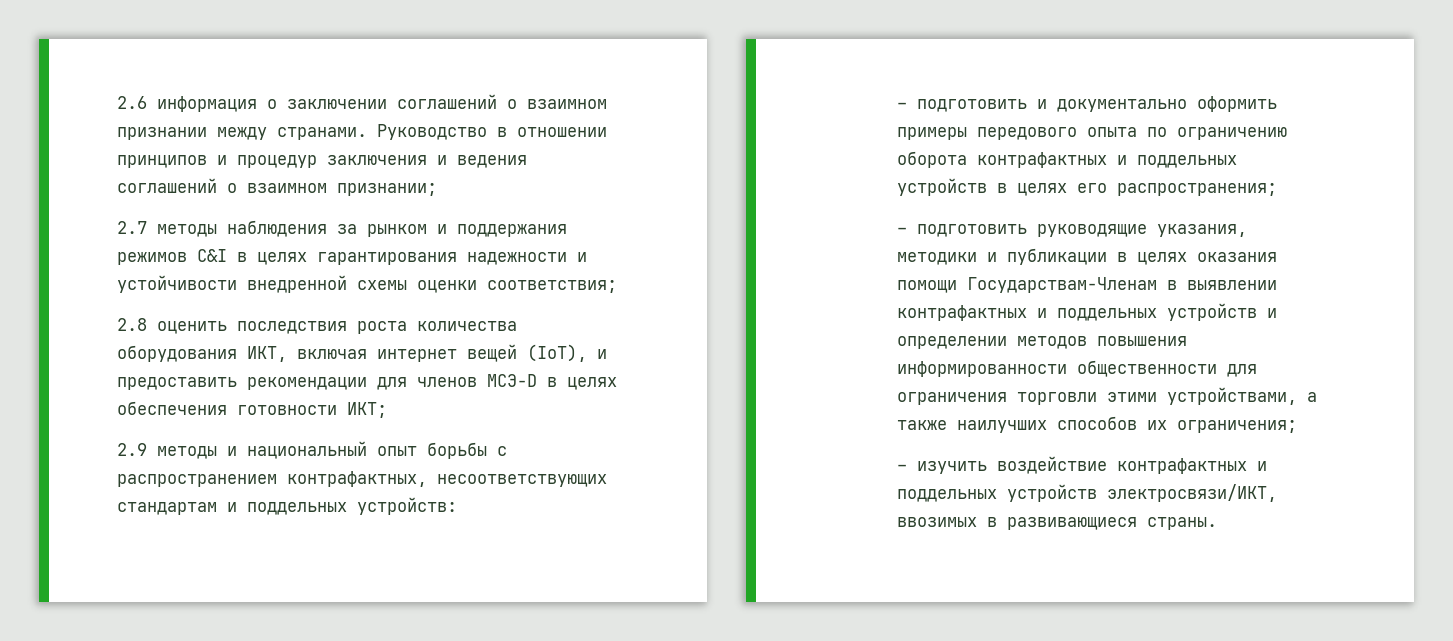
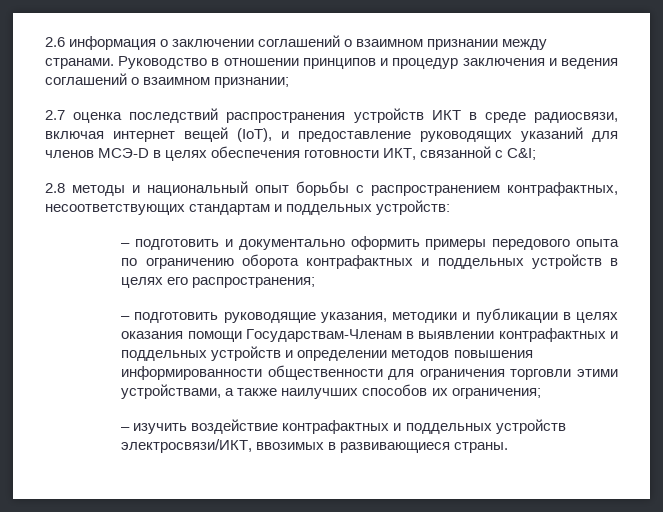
[157,220,567,237] [117,249,587,265] [117,275,617,293] [117,318,517,334] [117,345,287,362] методы наблюдения за рынком и поддержания режимов C&I в целях гарантирования надежности и устойчивости внедренной схемы оценки соответствия; // 2.8 оценить последствия роста количества оборудования ИКТ, -> [73,108,618,123] оценка последствий распространения устройств ИКТ в среде радиосвязи,
[117,377,367,390] предоставить рекомендации -> [298,127,583,142] предоставление руководящих указаний
[347,402,387,418] [117,443,147,456] ИКТ; // 2.9 -> [383,146,537,160] [45,183,65,193] ИКТ, связанной с C&I; // 2.8

